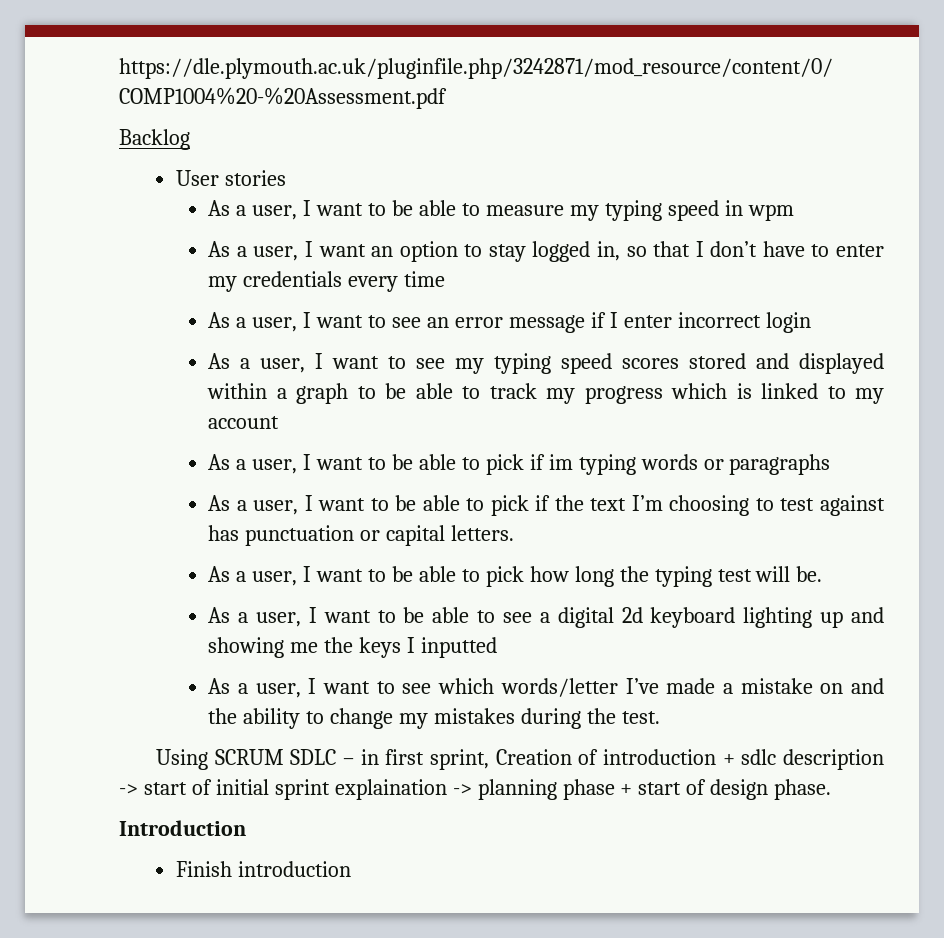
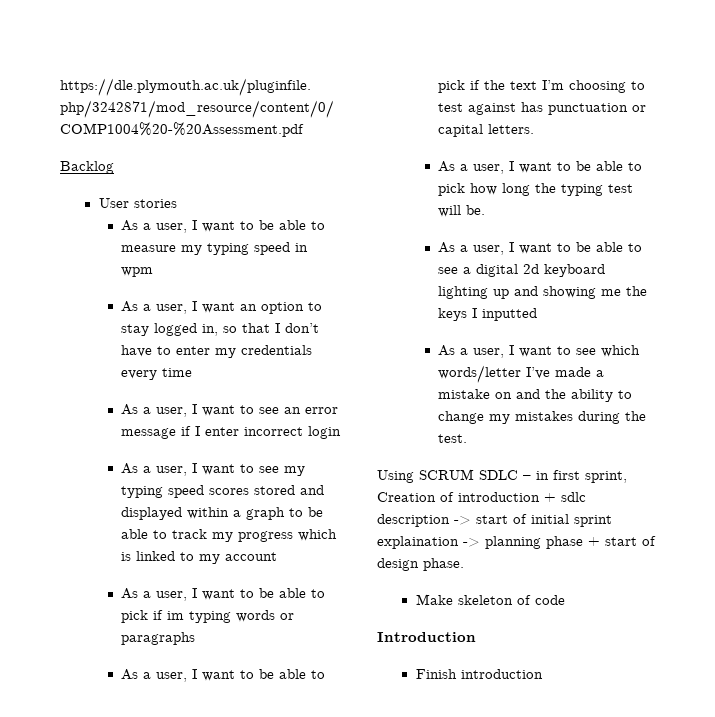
(832, 789) none -> [415,594,565,605] // Make skeleton of code

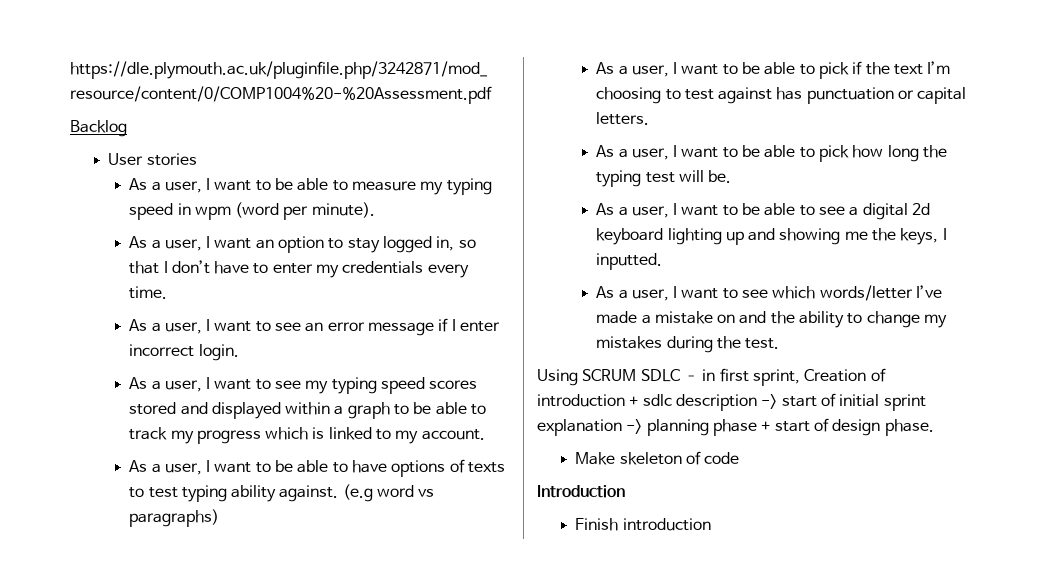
(154, 272) none -> [235,202,375,220] (word per minute).
[162,368,193,377] time -> [129,286,168,299] time.
[308,426,342,439] login -> [198,344,239,361] login.
[225,552,278,561] [121,588,326,601] [121,610,295,623] [121,632,196,645] account // As a user, I want to be able to pick if im typing words or paragraphs -> [421,429,485,440] [129,459,506,477] [129,484,435,502] [129,509,220,527] account. // As a user, I want to be able to have options of texts to test typing ability against. (e.g word vs paragraphs)
[438,308,538,321] keys I inputted -> [900,228,947,245] [596,253,663,270] keys, I inputted.
[377,536,459,549] explaination -> [537,419,622,436] explanation

